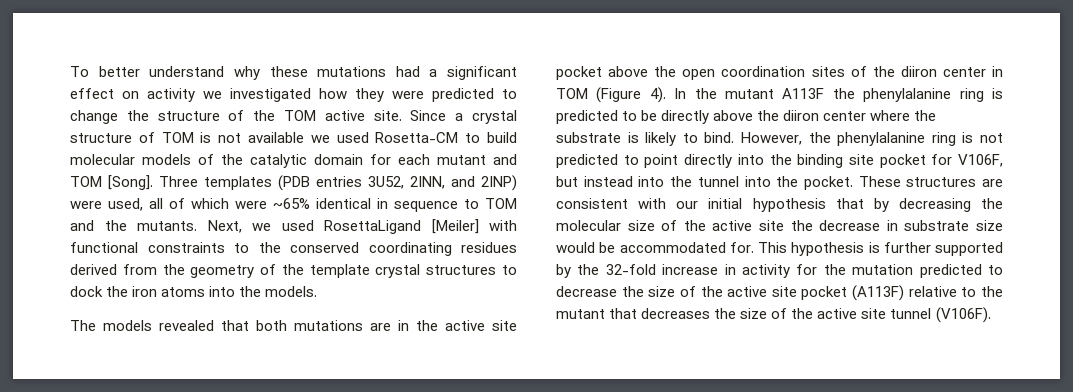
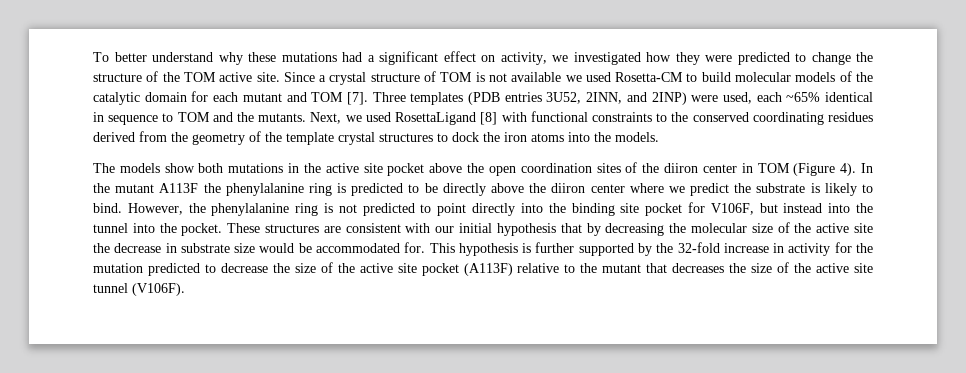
[147,88,195,102] activity -> [500,52,547,65] activity,
[108,175,153,190] [Song]. -> [346,92,368,105] [7].
[149,198,267,209] all of which were -> [756,92,782,102] each
[431,219,479,234] [Meiler] -> [480,112,498,125] [8]
[159,320,249,331] revealed that -> [164,163,195,173] show
[370,323,391,331] are -> (284, 168) none
(911, 115) none -> [668,183,730,196] we predict

